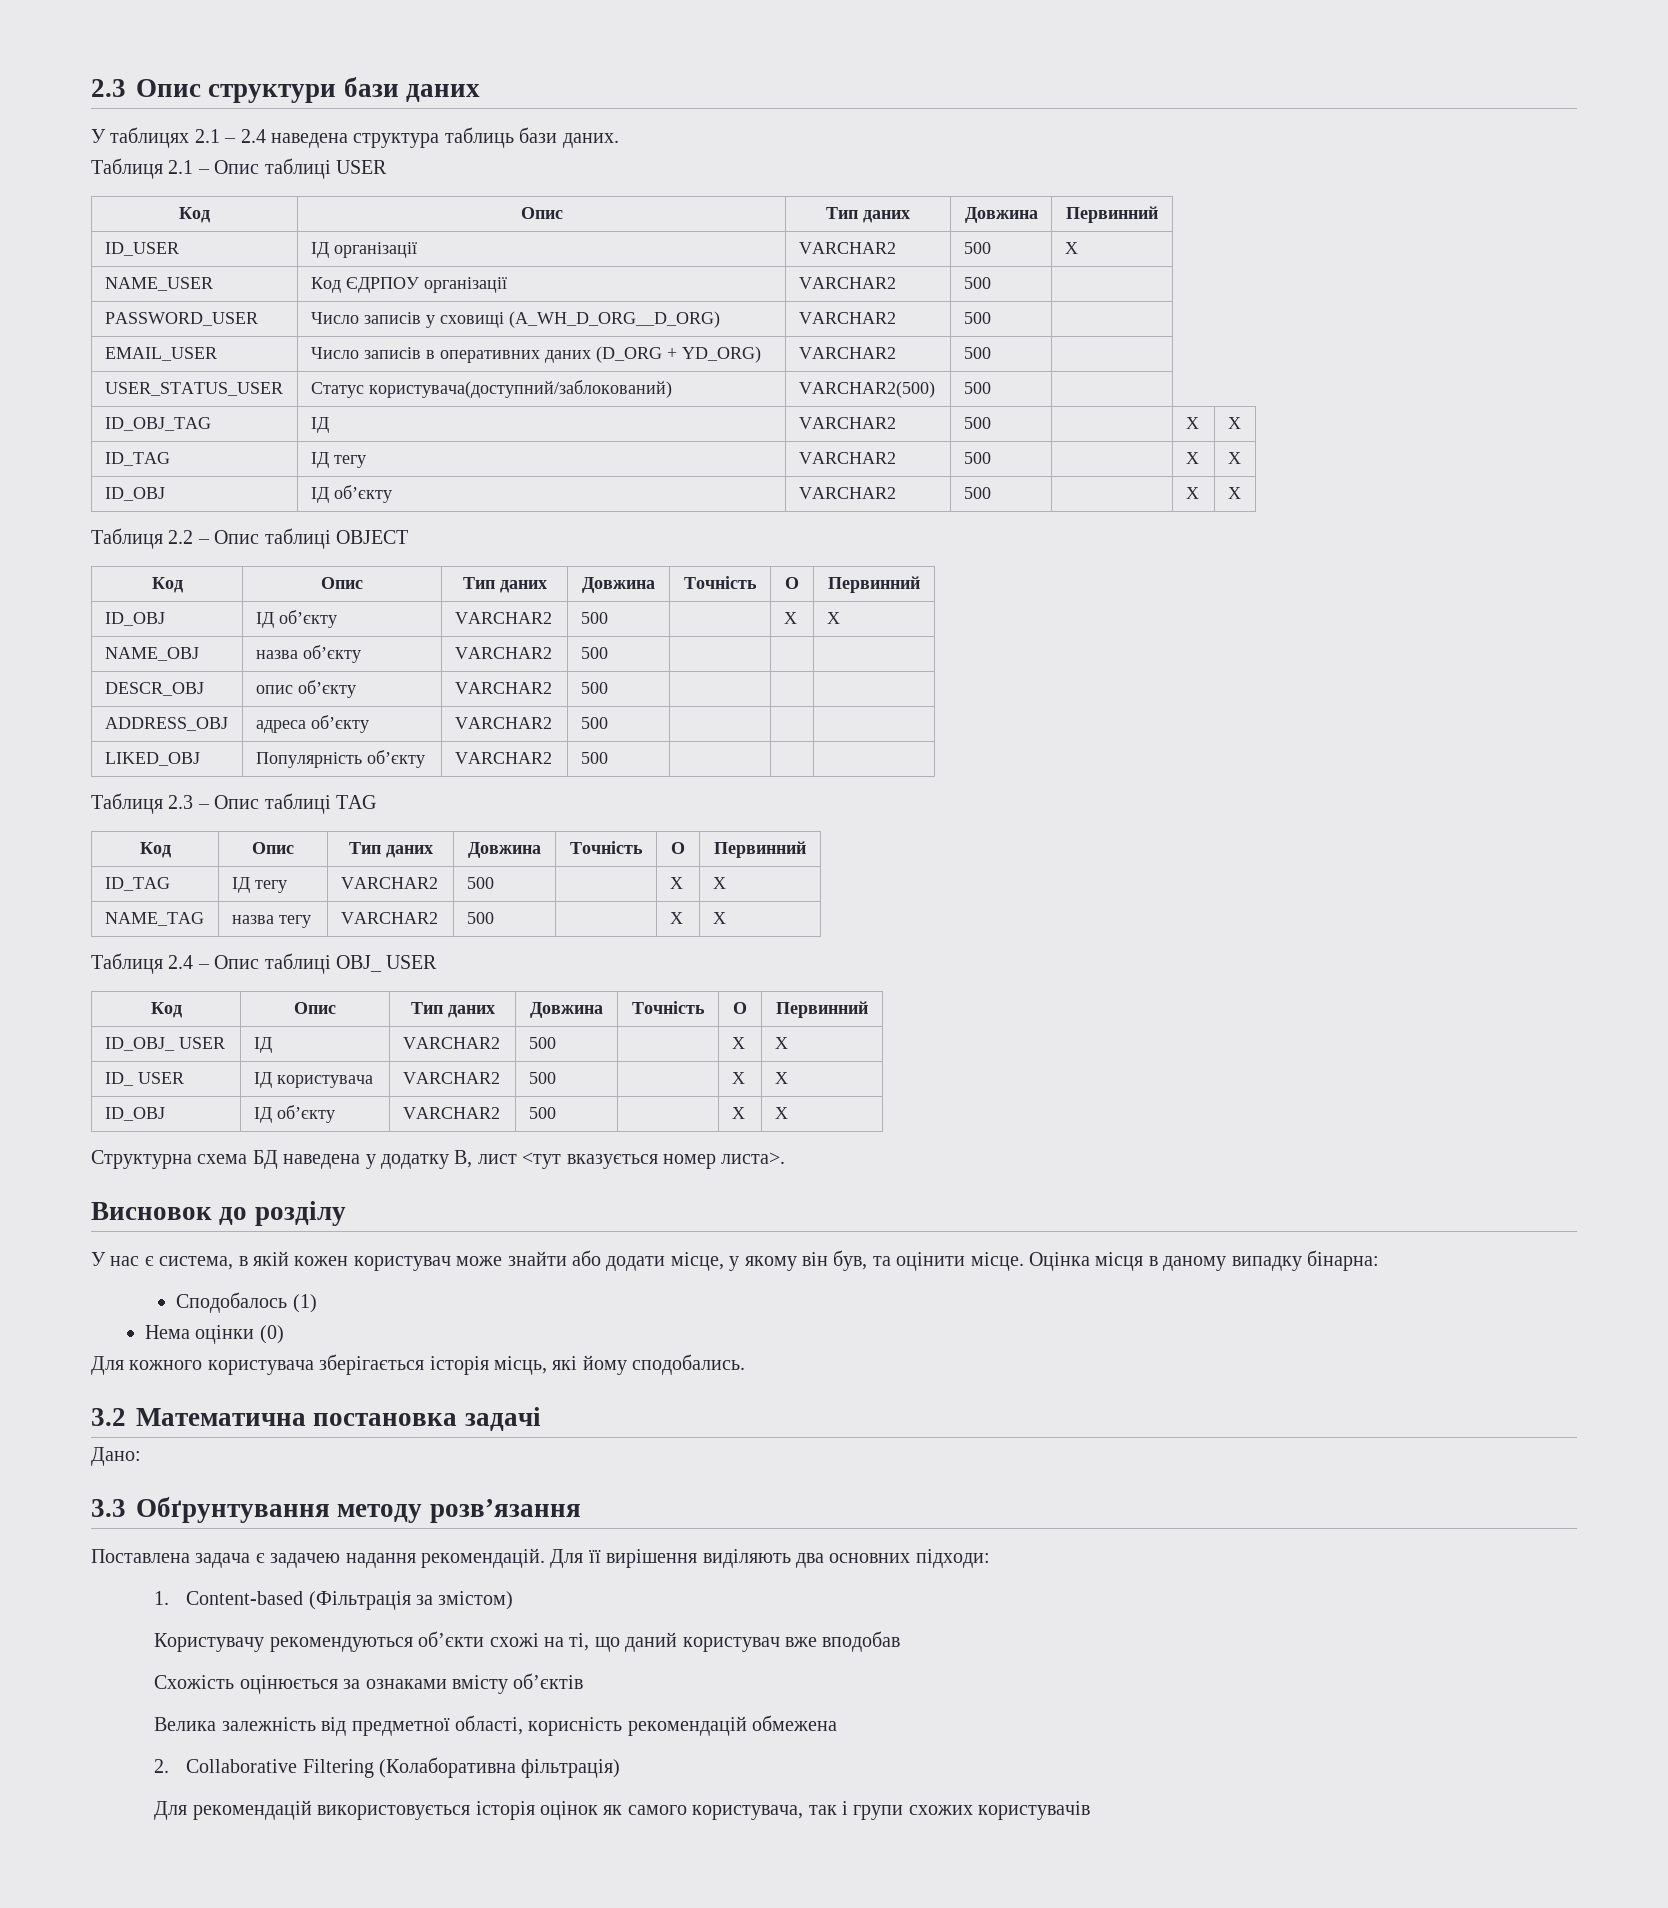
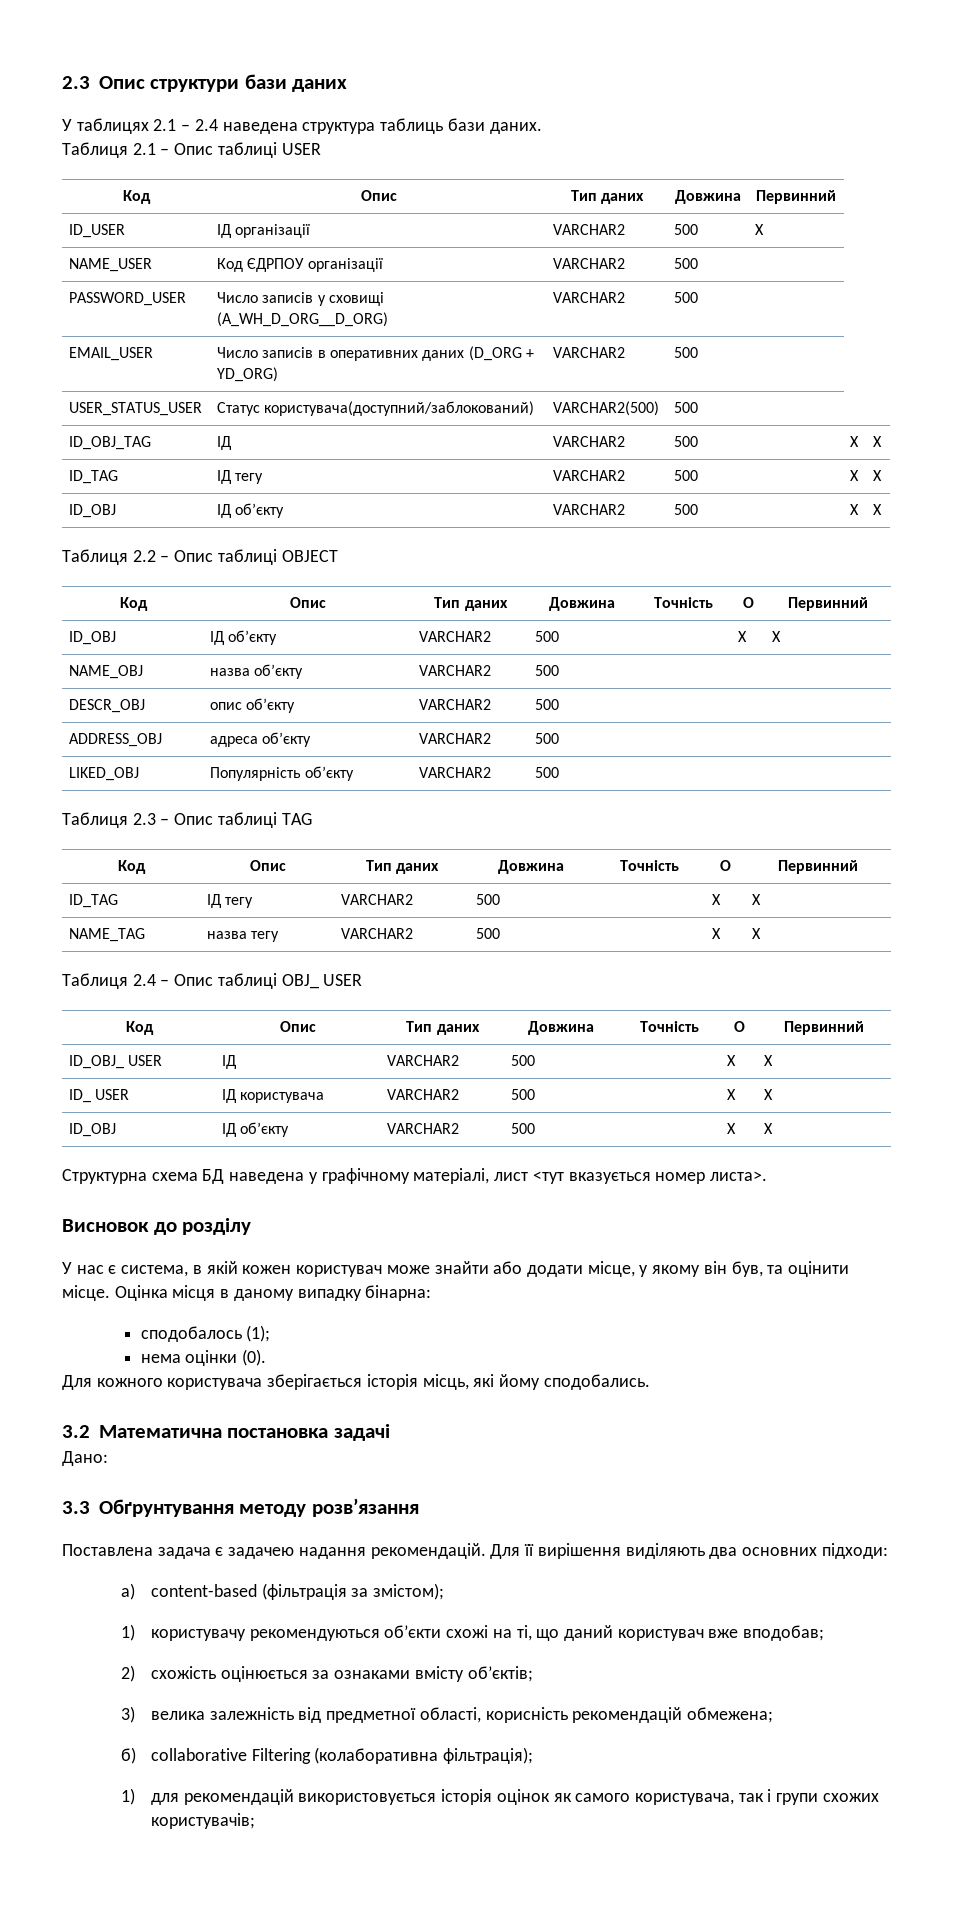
[381,1150,473,1169] додатку В, -> [321,1168,490,1184] графічному матеріалі,
[176,1292,317,1313] [144,1325,284,1344] Сподобалось (1) // Нема оцінки (0) -> [140,1325,271,1342] [140,1349,266,1366] сподобалось (1); // нема оцінки (0).
[154,1591,514,1610] [154,1633,265,1652] 1. Content-based (Фільтрація за змістом) // Користувачу -> [121,1583,445,1600] [121,1624,246,1641] а) сontent-based (фільтрація за змістом); // 1) користувачу
[822,1631,901,1652] [154,1675,235,1689] вподобав // Схожість -> [743,1625,825,1641] [121,1665,216,1682] вподобав; // 2) схожість
[513,1673,584,1689] [154,1717,217,1731] об’єктів // Велика -> [467,1666,533,1682] [121,1706,205,1723] об’єктів; // 3) велика
[752,1715,838,1731] [154,1757,621,1778] [154,1801,188,1820] обмежена // 2. Collaborative Filtering (Колаборативна фільтрація) // Для -> [686,1707,773,1723] [121,1747,534,1764] [121,1788,179,1805] обмежена; // б) сollaborative Filtering (колаборативна фільтрація); // 1) для
[978,1801,1091,1820] користувачів -> [150,1813,255,1829] користувачів;

